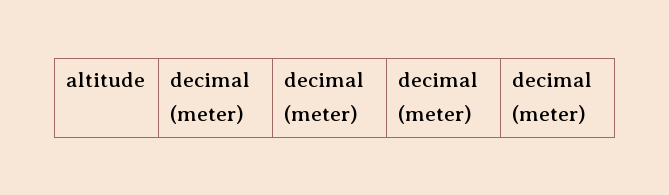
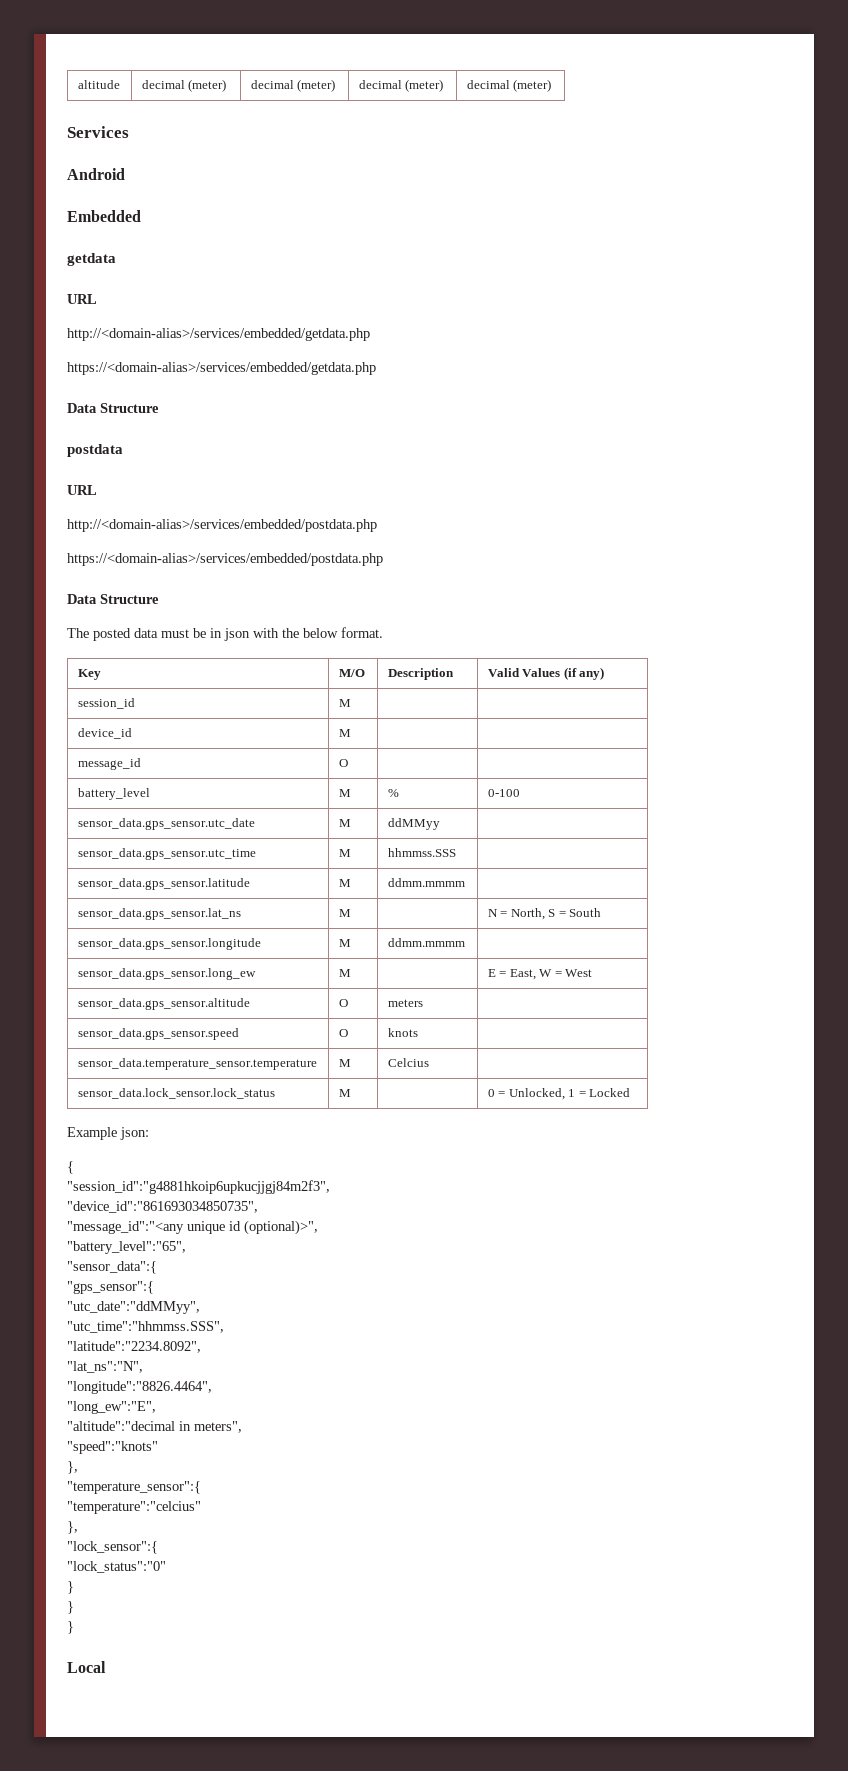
(587, 114) none -> [67,126,129,138] [67,168,125,180] [67,210,141,222] [67,253,116,266] [67,294,97,304] [67,328,370,341] [67,362,376,375] [67,403,159,413] [67,444,123,457] [67,485,97,495] [67,519,377,532] [67,553,383,566] [67,594,159,604] [67,627,383,641] [77,669,101,680] [338,669,365,677] [387,668,454,680] [487,667,605,680] [77,698,135,709] [338,699,351,707] [77,728,132,739] [338,729,351,737] [77,758,141,770] [338,759,348,767] [77,788,150,800] [338,789,351,797] [387,789,399,797] [487,789,520,797] [77,818,255,830] [338,819,351,827] [387,818,440,830] [77,848,256,860] [338,849,351,857] [387,848,456,857] [77,878,250,890] [338,879,351,887] [387,878,465,887] [77,908,241,920] [338,909,351,917] [487,908,602,920] [77,938,261,950] [338,939,351,947] [387,938,465,947] [77,968,256,980] [338,969,351,977] [487,969,593,980] [77,998,250,1010] [338,999,348,1007] [387,999,423,1007] [77,1028,239,1040] [338,1029,348,1037] [387,1028,418,1037] [77,1058,317,1070] [338,1059,351,1067] [387,1058,429,1067] [77,1088,275,1099] [338,1089,351,1097] [487,1088,631,1100] [67,1127,149,1140] [67,1161,74,1174] [67,1180,330,1194] [67,1201,258,1213] [67,1220,318,1235] [67,1241,186,1254] [67,1261,157,1274] [67,1281,154,1294] [67,1301,200,1314] [67,1321,224,1333] [67,1341,201,1353] [67,1361,143,1373] [67,1381,212,1394] [67,1401,156,1414] [67,1421,242,1433] [67,1441,158,1454] [67,1461,78,1474] [67,1481,201,1494] [67,1501,201,1514] [67,1521,78,1534] [67,1541,158,1554] [67,1561,166,1573] [67,1581,74,1594] [67,1601,74,1614] [67,1621,74,1634] [67,1661,106,1673] // Services // Android // Embedded // getdata // URL // http://<domain-alias>/services/embedded/getdata.php // https://<domain-alias>/services/embedded/getdata.php // Data Structure // postdata // URL // http://<domain-alias>/services/embedded/postdata.php // https://<domain-alias>/services/embedded/postdata.php // Data Structure // The posted data must be in json with the below format. // Key | M/O | Description | Valid Values (if any) // session_id | M | | // device_id | M | | // message_id | O | | // battery_level | M | % | 0-100 // sensor_data.gps_sensor.utc_date | M | ddMMyy | // sensor_data.gps_sensor.utc_time | M | hhmmss.SSS | // sensor_data.gps_sensor.latitude | M | ddmm.mmmm | // sensor_data.gps_sensor.lat_ns | M | | N = North, S = South // sensor_data.gps_sensor.longitude | M | ddmm.mmmm | // sensor_data.gps_sensor.long_ew | M | | E = East, W = West // sensor_data.gps_sensor.altitude | O | meters | // sensor_data.gps_sensor.speed | O | knots | // sensor_data.temperature_sensor.temperature | M | Celcius | // sensor_data.lock_sensor.lock_status | M | | 0 = Unlocked, 1 = Locked // Example json: // { // "session_id":"g4881hkoip6upkucjjgj84m2f3", // "device_id":"861693034850735", // "message_id":"<any unique id (optional)>", // "battery_level":"65", // "sensor_data":{ // "gps_sensor":{ // "utc_date":"ddMMyy", // "utc_time":"hhmmss.SSS", // "latitude":"2234.8092", // "lat_ns":"N", // "longitude":"8826.4464", // "long_ew":"E", // "altitude":"decimal in meters", // "speed":"knots" // }, // "temperature_sensor":{ // "temperature":"celcius" // }, // "lock_sensor":{ // "lock_status":"0" // } // } // } // Local

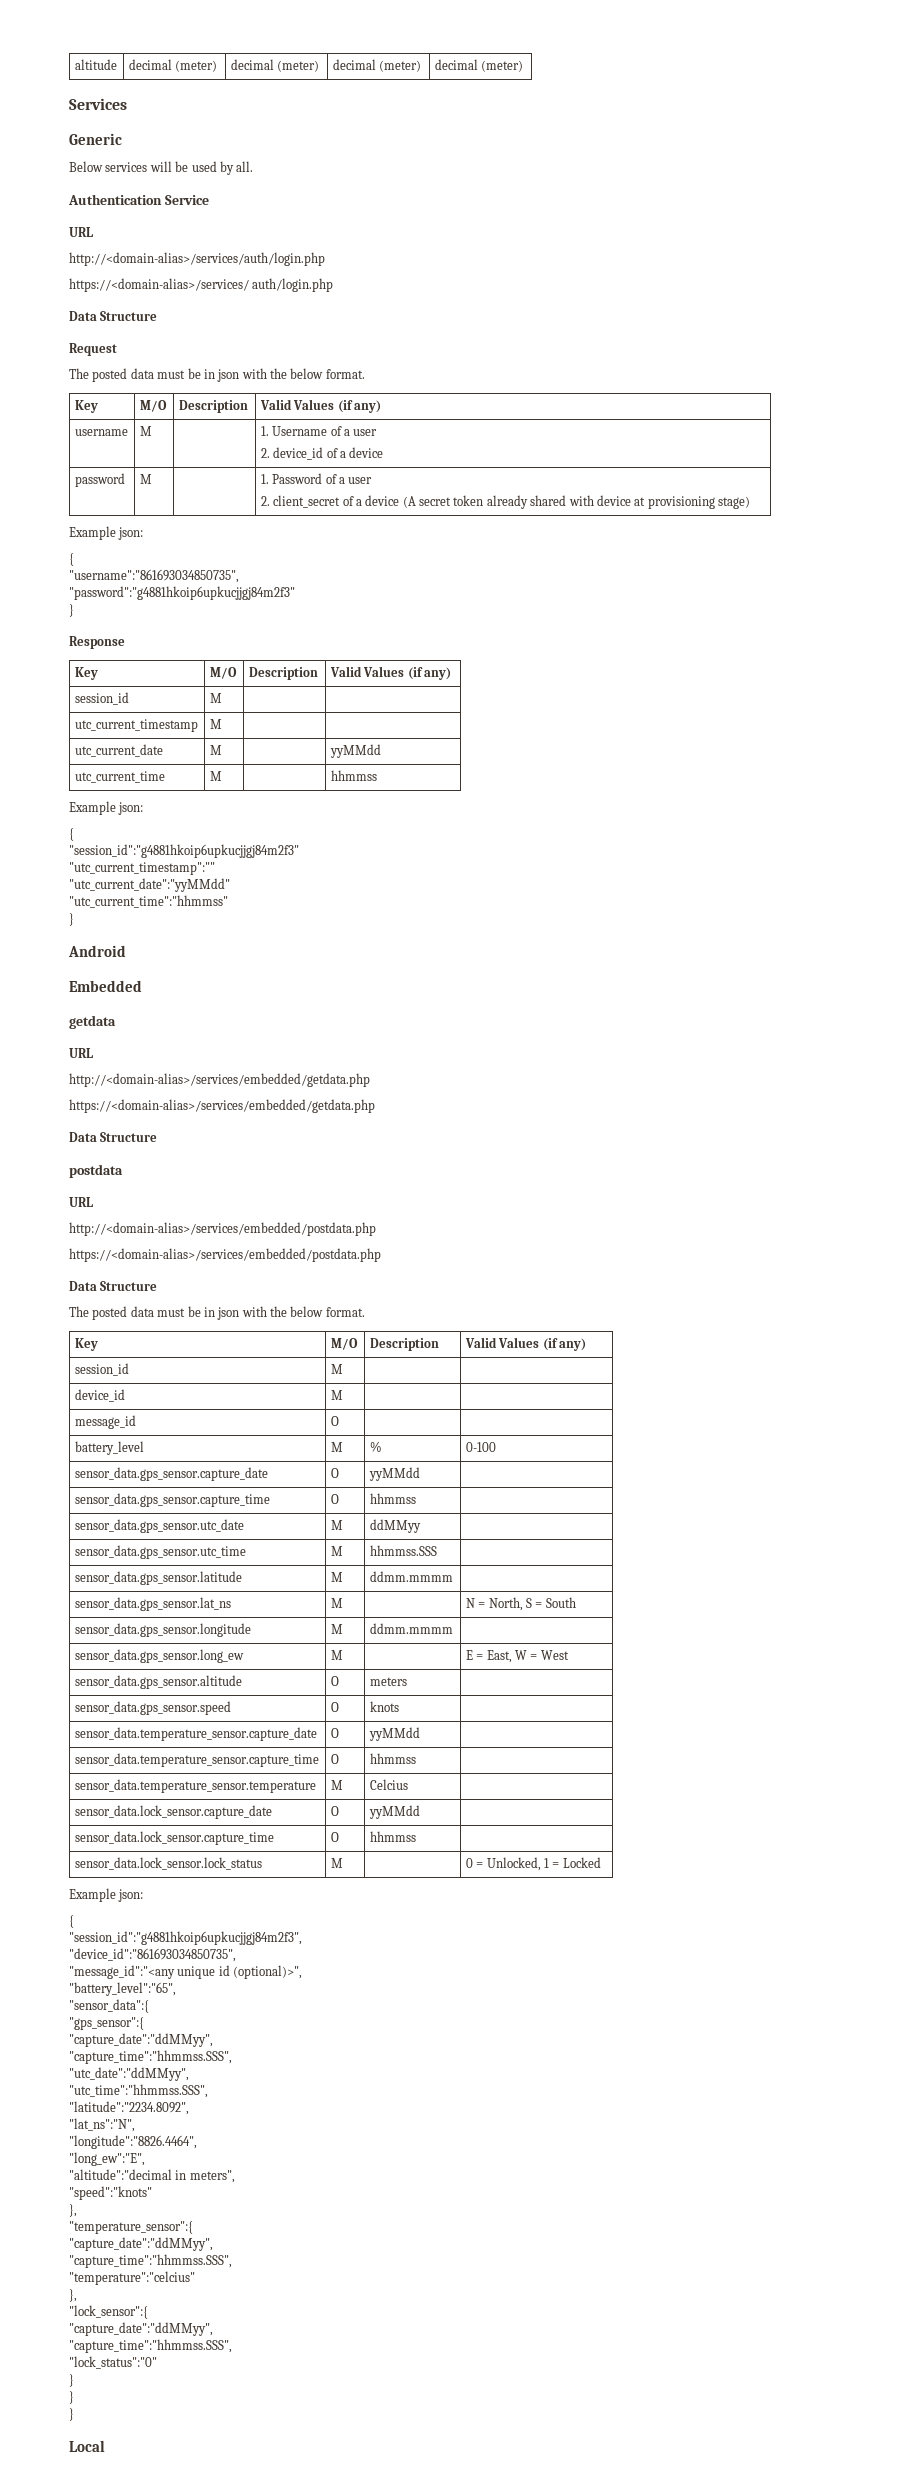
(129, 132) none -> [69,133,122,145] [69,161,254,175] [68,194,209,205] [69,227,93,237] [69,252,325,266] [69,278,334,292] [69,311,158,321] [69,343,117,356] [69,368,365,382] [74,400,98,413] [139,400,167,412] [178,400,248,413] [259,399,381,413] [74,429,128,436] [139,426,152,436] [260,426,378,436] [260,447,384,460] [74,473,125,487] [139,474,152,484] [260,473,373,484] [260,495,751,509] [69,526,144,540] [69,553,74,566] [69,569,239,583] [69,586,295,600] [69,604,74,617] [69,636,125,649] [74,667,98,680] [209,667,237,679] [248,667,318,680] [329,666,451,680] [74,692,129,705] [209,693,222,703] [74,719,198,732] [209,719,222,729] [74,744,163,757] [209,745,222,755] [329,744,381,758] [74,771,165,783] [209,771,222,781] [330,770,377,781] [69,801,144,815] [69,828,74,841] [69,844,299,858] [69,862,215,875] [69,878,230,892] [69,895,228,908] [69,913,74,926] // Generic // Below services will be used by all. // Authentication Service // URL // http://<domain-alias>/services/auth/login.php // https://<domain-alias>/services/ auth/login.php // Data Structure // Request // The posted data must be in json with the below format. // Key | M/O | Description | Valid Values (if any) // username | M | | 1. Username of a user // 2. device_id of a device // password | M | | 1. Password of a user // 2. client_secret of a device (A secret token already shared with device at provisioning stage) // Example json: // { // "username":"861693034850735", // "password":"g4881hkoip6upkucjjgj84m2f3" // } // Response // Key | M/O | Description | Valid Values (if any) // session_id | M | | // utc_current_timestamp | M | | // utc_current_date | M | | yyMMdd // utc_current_time | M | | hhmmss // Example json: // { // "session_id":"g4881hkoip6upkucjjgj84m2f3" // "utc_current_timestamp":"" // "utc_current_date":"yyMMdd" // "utc_current_time":"hhmmss" // }
(520, 793) none -> [74,1467,268,1481] [330,1468,339,1478] [368,1467,420,1481] [74,1493,270,1507] [330,1494,339,1504] [369,1493,416,1504] // sensor_data.gps_sensor.capture_date | O | yyMMdd | // sensor_data.gps_sensor.capture_time | O | hhmmss |
[77,1058,317,1070] [338,1059,351,1067] [387,1058,429,1067] sensor_data.temperature_sensor.temperature | M | Celcius -> [74,1727,317,1741] [330,1728,339,1738] [368,1727,420,1741] [74,1753,319,1767] [330,1754,339,1764] [369,1753,416,1764] [74,1779,316,1793] [330,1780,343,1790] [369,1779,408,1790] [74,1805,272,1819] [330,1806,339,1816] [368,1805,420,1819] [74,1831,274,1845] [330,1832,339,1842] [369,1831,416,1842] sensor_data.temperature_sensor.capture_date | O | yyMMdd | // sensor_data.temperature_sensor.capture_time | O | hhmmss | // sensor_data.temperature_sensor.temperature | M | Celcius | // sensor_data.lock_sensor.capture_date | O | yyMMdd | // sensor_data.lock_sensor.capture_time | O | hhmmss
(154, 1287) none -> [69,2033,213,2047] [69,2050,232,2064] // "capture_date":"ddMMyy", // "capture_time":"hhmmss.SSS",
(201, 1487) none -> [69,2237,213,2251] [69,2254,232,2268] // "capture_date":"ddMMyy", // "capture_time":"hhmmss.SSS",
(158, 1547) none -> [69,2322,213,2336] [69,2339,232,2353] // "capture_date":"ddMMyy", // "capture_time":"hhmmss.SSS",

